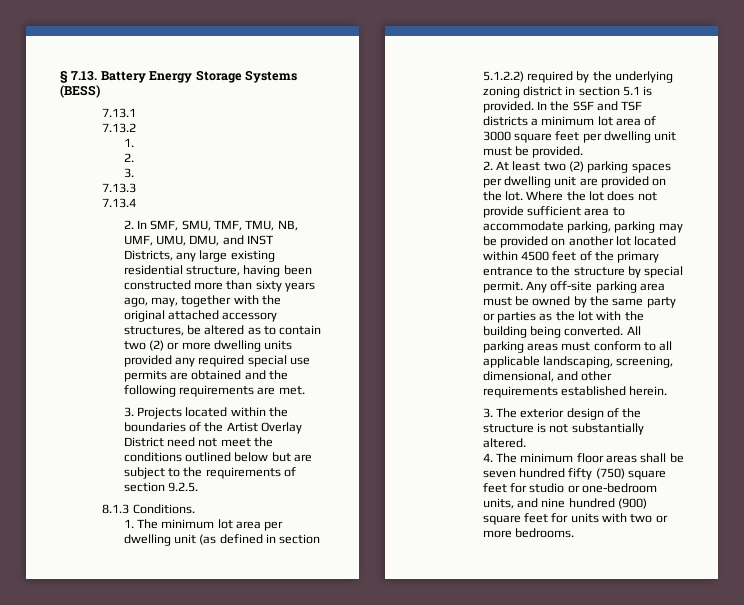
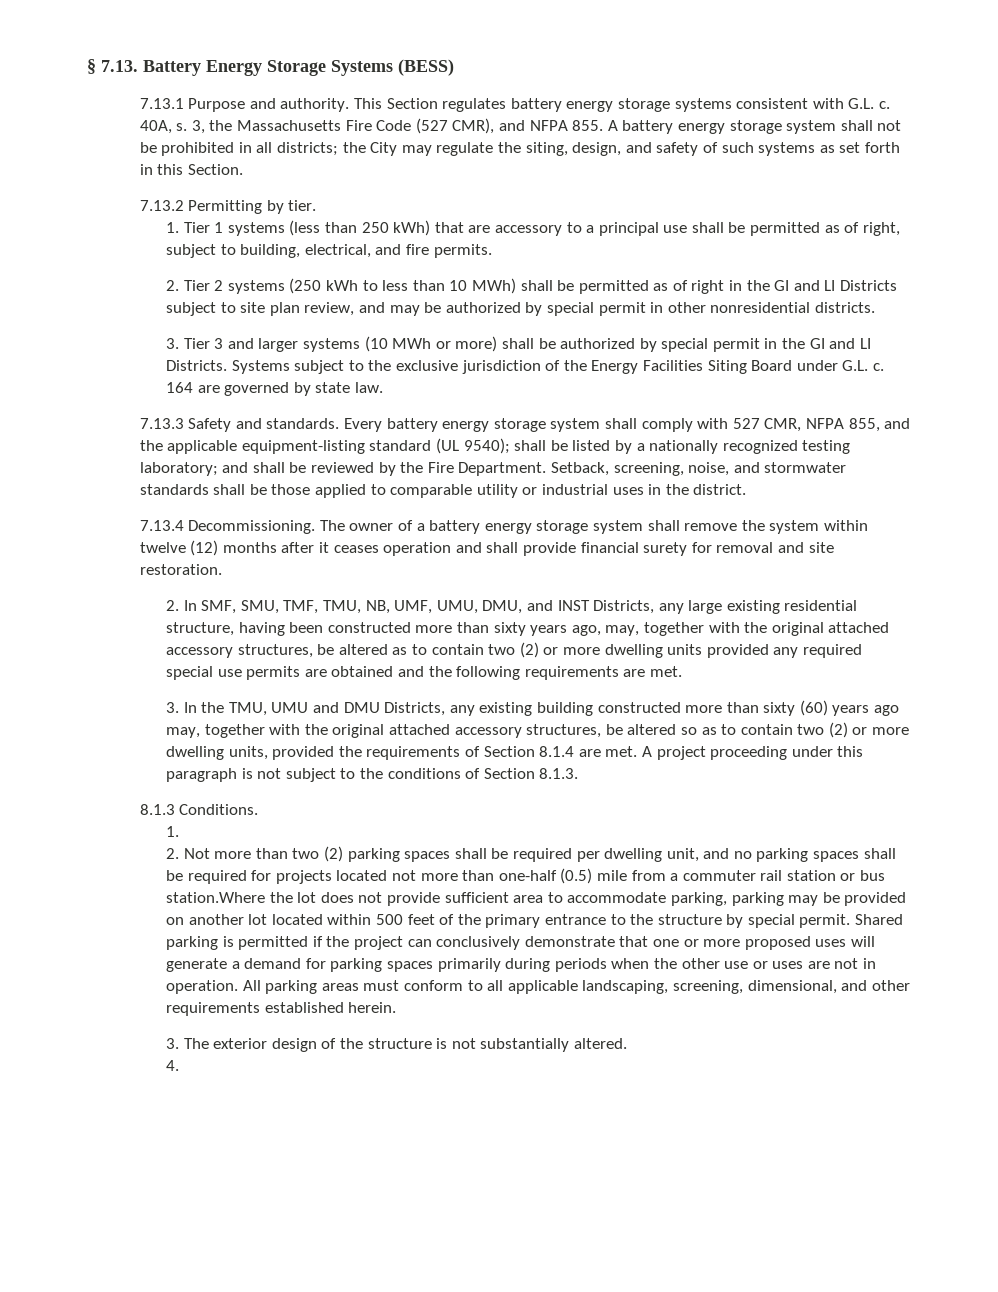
[102,123,137,133] [123,138,134,147] [123,153,134,162] [123,168,134,178] [102,183,137,193] [102,198,137,208] // 7.13.2 // 1. // 2. // 3. // 7.13.3 // 7.13.4 -> [188,98,890,112] [139,118,902,134] [139,142,900,156] [139,164,243,175] [139,200,317,214] [166,220,900,236] [166,244,492,258] [166,278,898,294] [166,302,875,316] [166,336,871,352] [166,360,884,374] [166,382,383,396] [139,418,911,432] [139,438,851,454] [139,462,847,476] [139,484,747,498] [139,520,868,534] [139,540,834,556] [139,564,222,575] Purpose and authority. This Section regulates battery energy storage systems consistent with G.L. c. 40A, s. 3, the Massachusetts Fire Code (527 CMR), and NFPA 855. A battery energy storage system shall not be prohibited in all districts; the City may regulate the siting, design, and safety of such systems as set forth in this Section. // 7.13.2 Permitting by tier. // 1. Tier 1 systems (less than 250 kWh) that are accessory to a principal use shall be permitted as of right, subject to building, electrical, and fire permits. // 2. Tier 2 systems (250 kWh to less than 10 MWh) shall be permitted as of right in the GI and LI Districts subject to site plan review, and may be authorized by special permit in other nonresidential districts. // 3. Tier 3 and larger systems (10 MWh or more) shall be authorized by special permit in the GI and LI Districts. Systems subject to the exclusive jurisdiction of the Energy Facilities Siting Board under G.L. c. 164 are governed by state law. // 7.13.3 Safety and standards. Every battery energy storage system shall comply with 527 CMR, NFPA 855, and the applicable equipment-listing standard (UL 9540); shall be listed by a nationally recognized testing laboratory; and shall be reviewed by the Fire Department. Setback, screening, noise, and stormwater standards shall be those applied to comparable utility or industrial uses in the district. // 7.13.4 Decommissioning. The owner of a battery energy storage system shall remove the system within twelve (12) months after it ceases operation and shall provide financial surety for removal and site restoration.
[136,407,289,419] [123,422,303,434] [123,437,274,447] [123,452,313,462] [123,467,297,479] [123,482,198,492] [102,504,195,514] [123,519,284,531] [123,534,321,546] [482,71,674,83] [482,86,653,98] [482,101,643,113] [482,116,657,126] [482,131,677,143] [482,146,584,158] [482,161,671,173] [482,176,667,188] [482,191,564,201] Projects located within the boundaries of the Artist Overlay District need not meet the conditions outlined below but are subject to the requirements of section 9.2.5. // 8.1.3 Conditions. // 1. The minimum lot area per dwelling unit (as defined in section 5.1.2.2) required by the underlying zoning district in section 5.1 is provided. In the SSF and TSF districts a minimum lot area of 3000 square feet per dwelling unit must be provided. // 2. At least two (2) parking spaces per dwelling unit are provided on the lot. Where -> [183,700,900,716] [166,722,910,738] [166,746,864,760] [166,768,579,782] [139,804,259,815] [166,826,180,837] [166,846,896,862] [166,868,886,884] [166,892,266,903] In the TMU, UMU and DMU Districts, any existing building constructed more than sixty (60) years ago may, together with the original attached accessory structures, be altered so as to contain two (2) or more dwelling units, provided the requirements of Section 8.1.4 are met. A project proceeding under this paragraph is not subject to the conditions of Section 8.1.3. // 8.1.3 Conditions. // 1. // 2. Not more than two (2) parking spaces shall be required per dwelling unit, and no parking spaces shall be required for projects located not more than one-half (0.5) mile from a commuter rail station or bus station.Where
[520,251,549,261] 4500 -> [375,914,403,925] 500
[525,281,666,293] [482,296,676,308] [482,311,644,323] [482,326,624,338] Any off-site parking area must be owned by the same party or parties as the lot with the building being converted. -> [855,914,904,925] [166,936,875,950] [166,958,877,972] [166,980,239,994] Shared parking is permitted if the project can conclusively demonstrate that one or more proposed uses will generate a demand for parking spaces primarily during periods when the other use or uses are not in operation.
[495,453,684,463] [482,468,667,480] [482,483,658,493] [482,498,648,509] [482,513,668,525] [482,528,574,538] The minimum floor areas shall be seven hundred fifty (750) square feet for studio or one-bedroom units, and nine hundred (900) square feet for units with two or more bedrooms. -> (180, 1065) none

